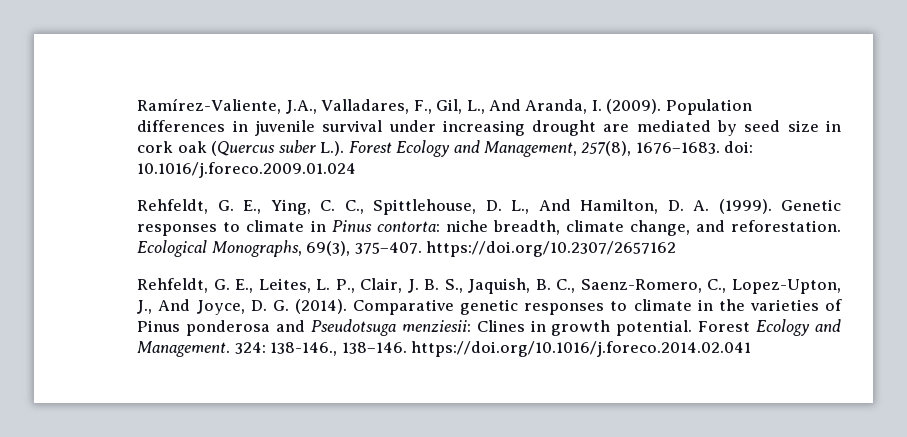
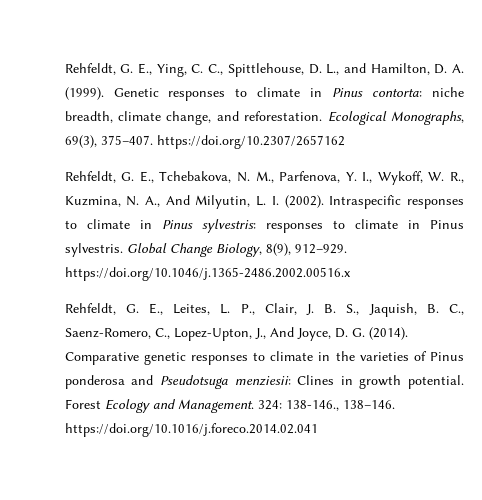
[137,98,752,115] [137,120,842,136] [137,140,754,157] [137,162,357,178] Ramírez-Valiente, J.A., Valladares, F., Gil, L., And Aranda, I. (2009). Population differences in juvenile survival under increasing drought are mediated by seed size in cork oak (Quercus suber L.). Forest Ecology and Management, 257(8), 1676–1683. doi: 10.1016/j.foreco.2009.01.024 // -> (64, 69) none
[538,199,571,211] And -> [343,63,366,73] and
(677, 249) none -> [64,171,464,185] [64,195,464,209] [64,219,464,233] [64,243,347,257] [64,267,351,281] // Rehfeldt, G. E., Tchebakova, N. M., Parfenova, Y. I., Wykoff, W. R., Kuzmina, N. A., And Milyutin, L. I. (2002). Intraspecific responses to climate in Pinus sylvestris: responses to climate in Pinus sylvestris. Global Change Biology, 8(9), 912–929. https://doi.org/10.1046/j.1365-2486.2002.00516.x

